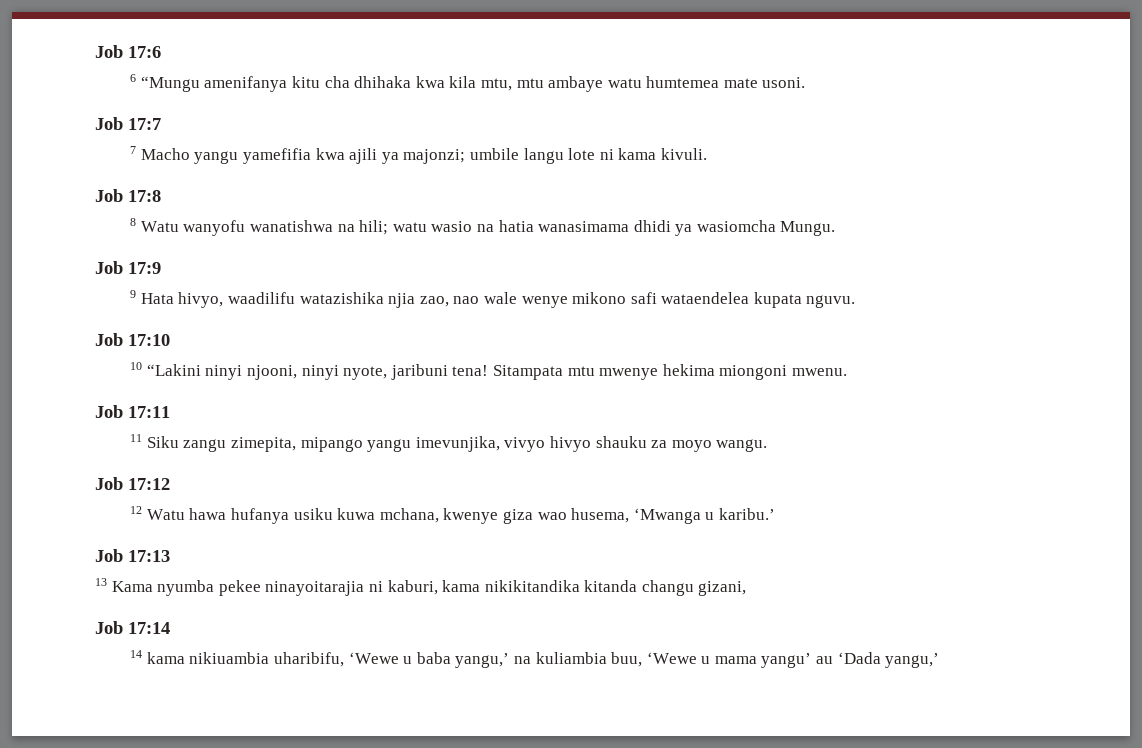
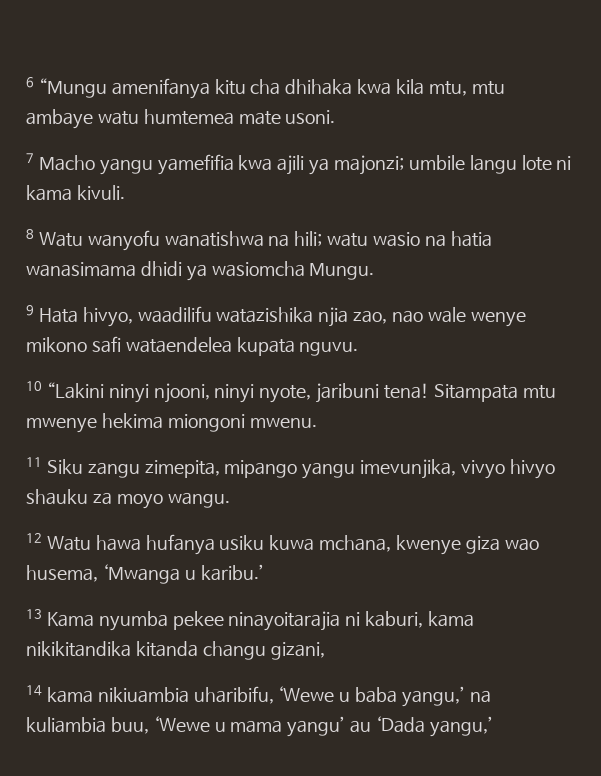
[95,45,161,58] Job 17:6 // -> (26, 82) none
[95,117,161,130] // Job 17:7 -> (336, 117) none
[95,189,161,202] // Job 17:8 -> (125, 192) none
[95,261,161,274] // Job 17:9 -> (375, 271) none
[95,333,170,346] // Job 17:10 -> (359, 349) none
[95,405,170,418] // Job 17:11 -> (317, 423) none
[95,477,170,490] // Job 17:12 -> (230, 500) none
[95,549,170,562] // Job 17:13 -> (264, 572) none
[95,621,170,634] // Job 17:14 -> (325, 651) none

